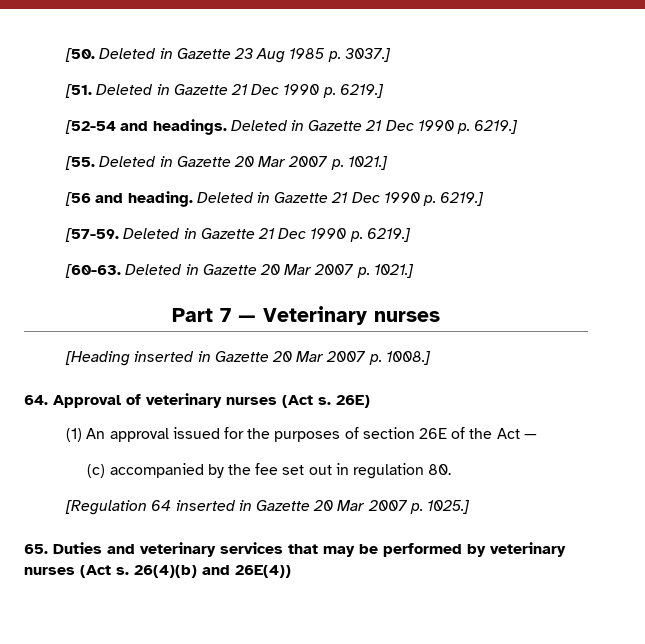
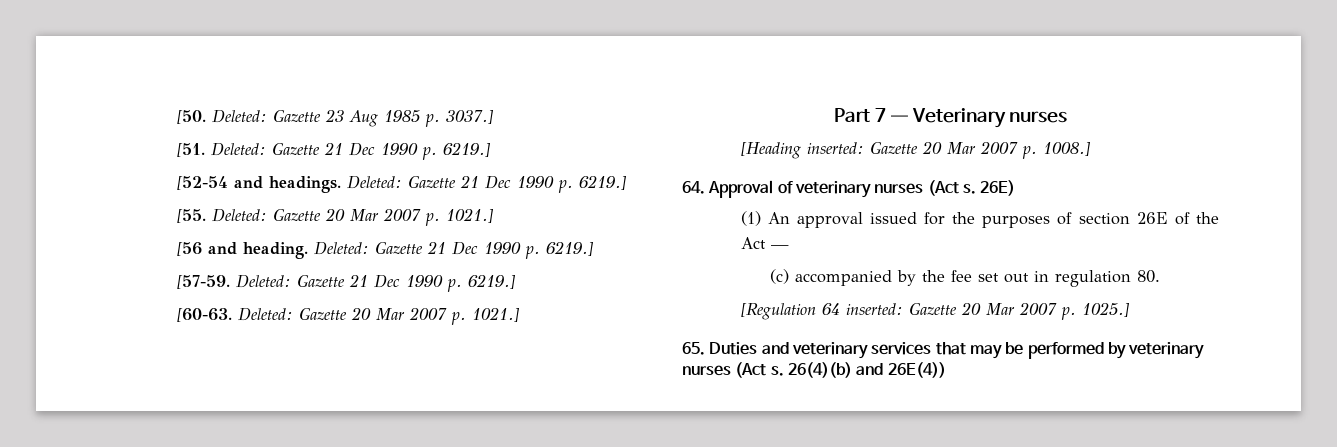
[99,48,173,59] Deleted in -> [211,109,267,123] Deleted:
[96,84,170,95] Deleted in -> [210,142,266,156] Deleted:
[230,120,305,131] Deleted in -> [346,175,402,189] Deleted:
[99,156,173,167] Deleted in -> [211,208,267,222] Deleted:
[196,192,271,203] Deleted in -> [313,241,369,255] Deleted:
[123,228,197,239] Deleted in -> [235,274,291,288] Deleted:
[125,264,199,275] Deleted in -> [237,307,293,321] Deleted:
[134,351,211,362] inserted in -> [806,142,864,154] inserted:
[175,500,252,511] inserted in -> [845,303,903,315] inserted:

